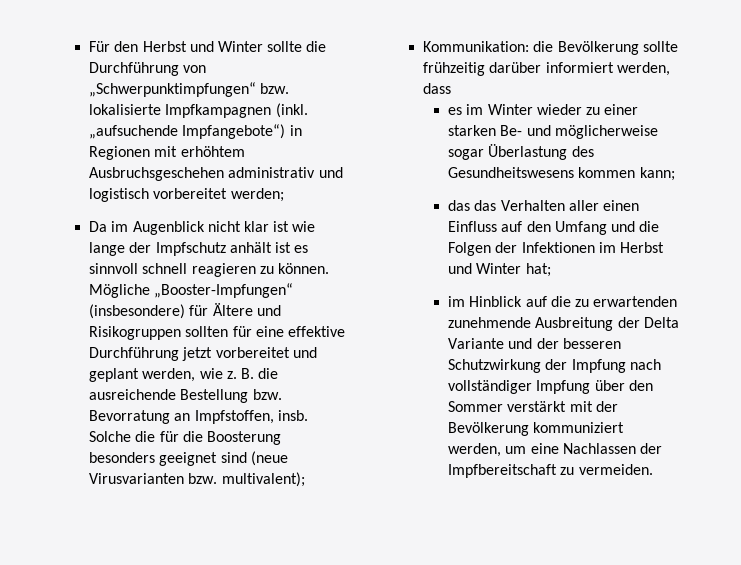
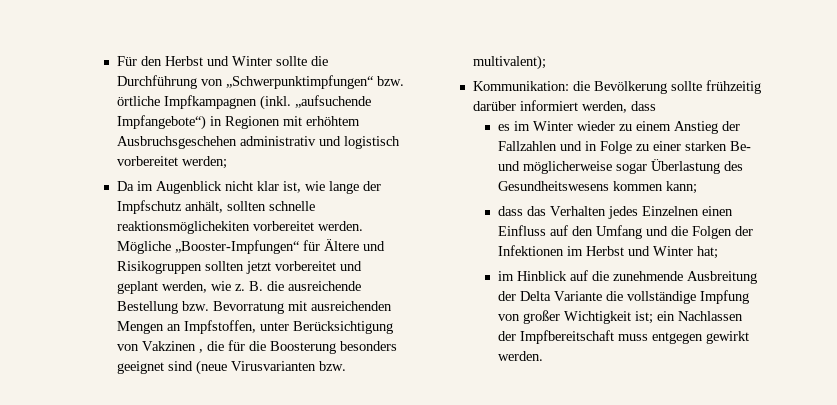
[89,104,162,115] lokalisierte -> [116,96,160,106] örtliche
[273,221,290,232] ist -> [282,181,301,193] ist,
[229,242,309,253] [89,263,329,277] anhält ist es sinnvoll schnell reagieren zu können. -> [184,201,315,213] [116,221,363,234] anhält, sollten schnelle reaktionsmöglichekiten vorbereitet werden.
[89,304,186,319] (insbesondere) -> (299, 247) none
[232,326,345,337] [89,347,180,361] für eine effektive Durchführung -> (244, 266) none
[174,410,308,424] [89,431,132,442] an Impfstoffen, insb. Solche -> [287,301,392,311] [116,320,393,334] [116,341,203,353] mit ausreichenden Mengen an Impfstoffen, unter Berücksichtigung von Vakzinen ,
(601, 111) none -> [635,121,740,134] [497,141,649,154] einem Anstieg der Fallzahlen und in Folge zu
[448,200,471,211] das -> [497,206,523,216] dass
[568,200,599,211] aller -> [607,206,699,219] jedes Einzelnen
[575,296,678,307] zu erwartenden -> (609, 276) none
[508,338,621,349] [448,359,661,373] [448,380,653,394] [448,401,618,412] [448,422,625,436] [448,443,663,457] [448,464,653,478] und der besseren Schutzwirkung der Impfung nach vollständiger Impfung über den Sommer verstärkt mit der Bevölkerung kommuniziert werden, um eine Nachlassen der Impfbereitschaft zu vermeiden. -> [605,290,749,304] [497,310,743,324] [497,330,749,344] [497,351,543,361] die vollständige Impfung von großer Wichtigkeit ist; ein Nachlassen der Impfbereitschaft muss entgegen gewirkt werden.

